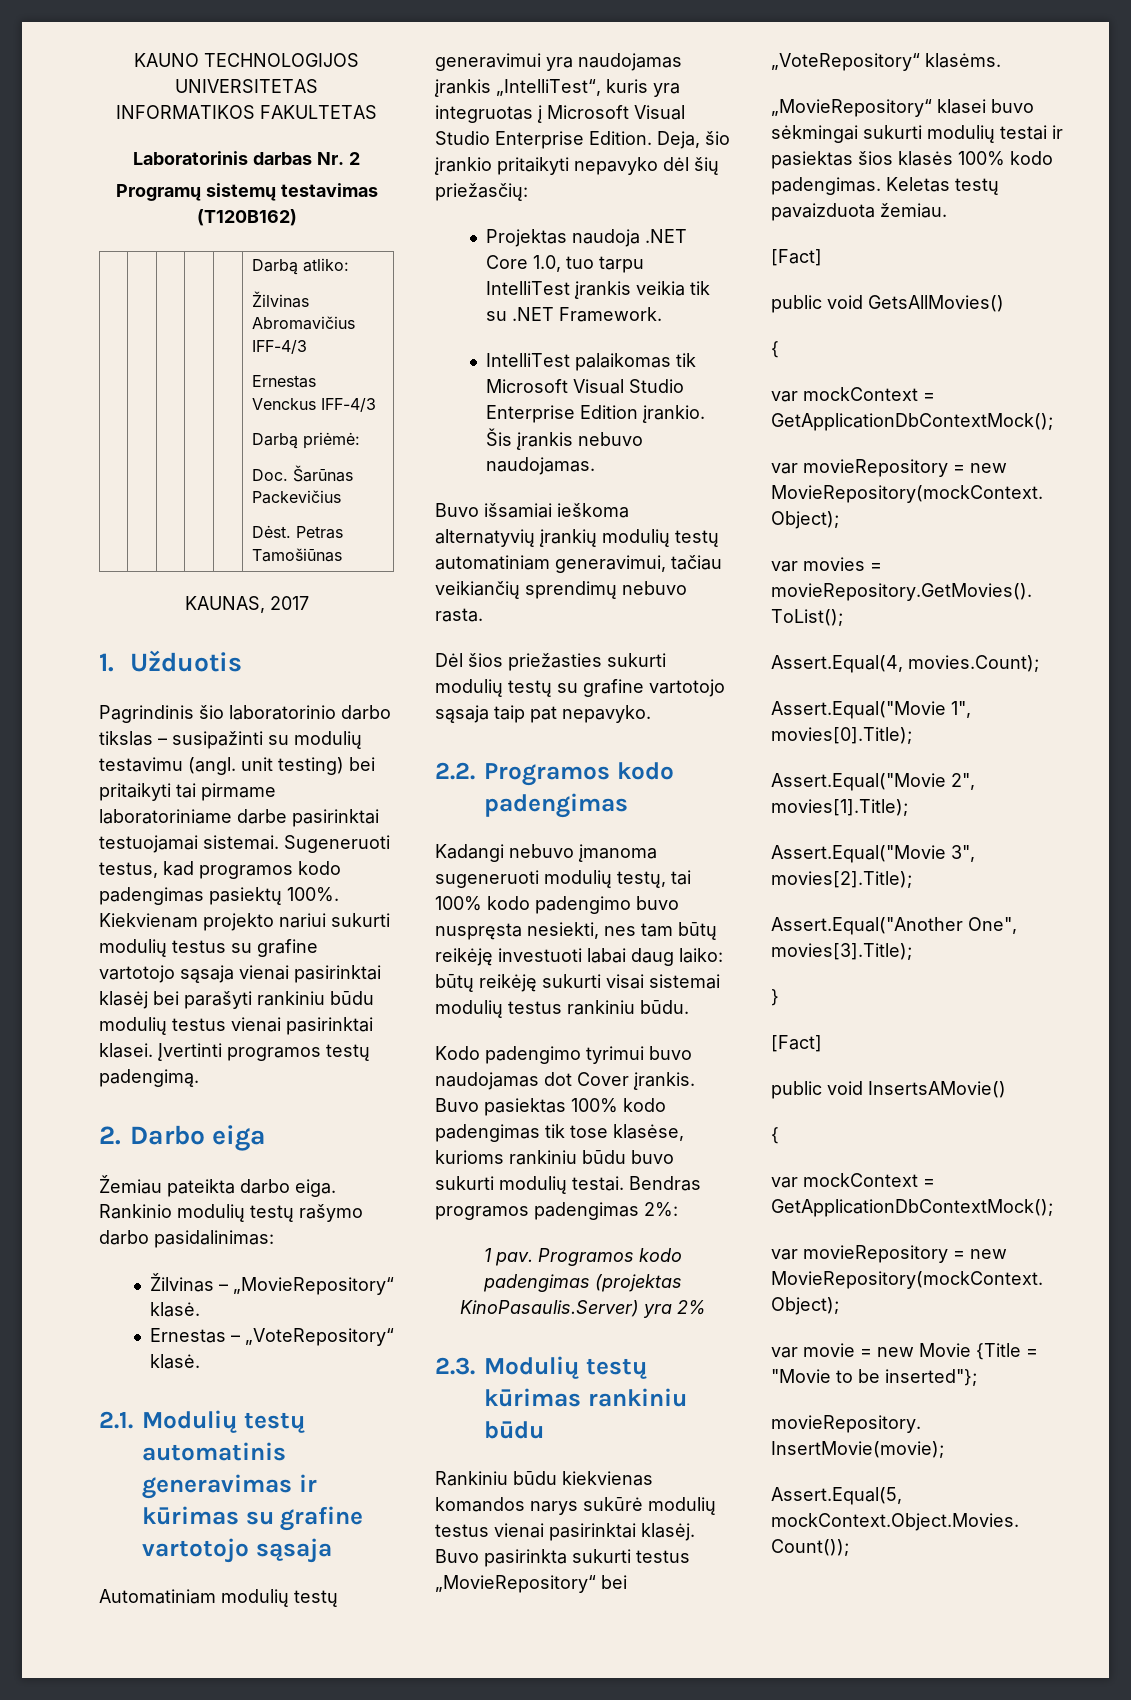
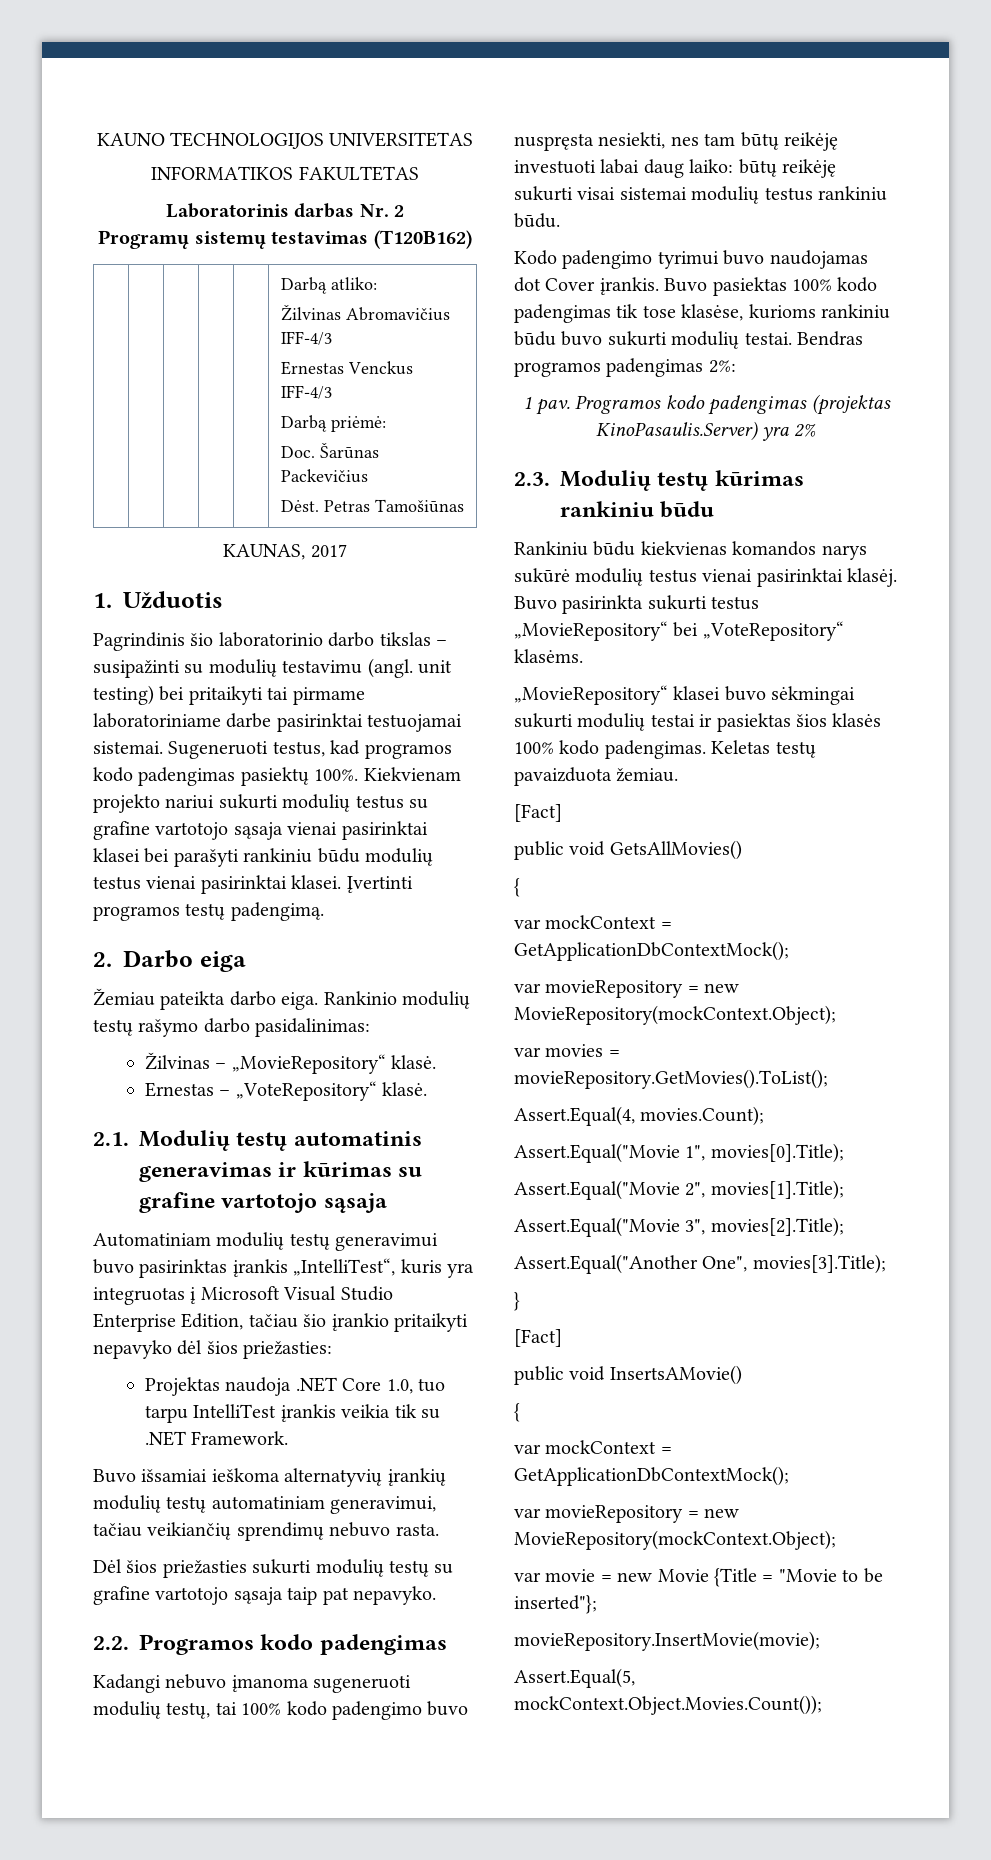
[99,991,148,1009] klasėj -> [93,848,140,862] klasei
[546,53,682,71] yra naudojamas -> [93,1259,228,1278] buvo pasirinktas
[589,131,700,149] Edition. Deja, -> [181,1313,298,1330] Edition, tačiau
[694,157,719,175] [435,183,528,201] šių priežasčių: -> [206,1341,333,1359] šios priežasties:
[485,353,696,371] [485,379,684,394] [485,405,705,423] [485,428,643,450] [485,457,595,475] // IntelliTest palaikomas tik Microsoft Visual Studio Enterprise Edition įrankio. Šis įrankis nebuvo naudojamas. -> (289, 1438) none

